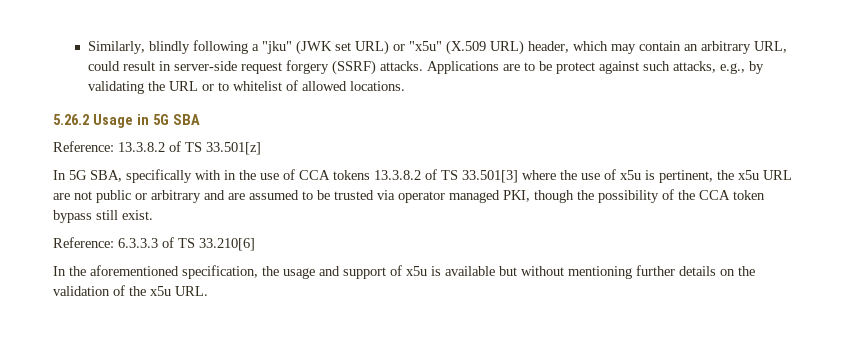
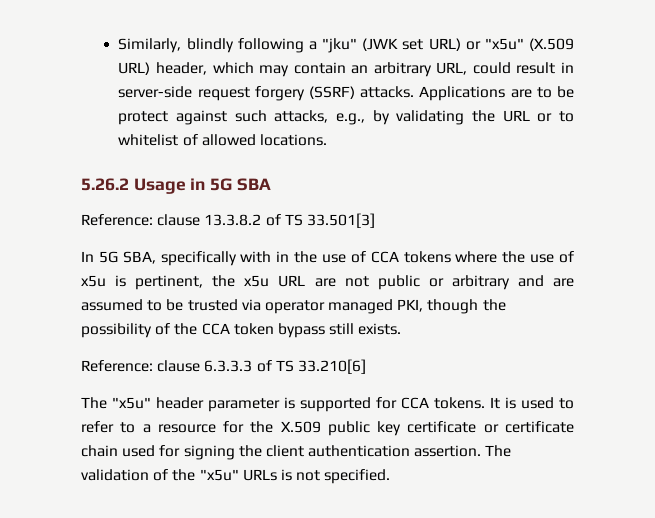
[118,141,261,155] 13.3.8.2 of TS 33.501[z] -> [157,213,375,228] clause 13.3.8.2 of TS 33.501[3]
[374,169,518,183] 13.3.8.2 of TS 33.501[3] -> (451, 257) none
[122,210,153,220] [53,237,114,248] exist. // Reference: -> [358,323,402,335] [81,360,201,372] exists. // Reference: clause
[53,265,755,279] [53,285,208,296] In the aforementioned specification, the usage and support of x5u is available but without mentioning further details on the validation of the x5u URL. -> [81,397,574,412] [81,421,574,436] [81,445,512,460] [81,469,391,484] The "x5u" header parameter is supported for CCA tokens. It is used to refer to a resource for the X.509 public key certificate or certificate chain used for signing the client authentication assertion. The validation of the "x5u" URLs is not specified.

